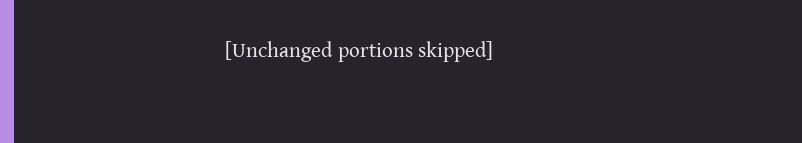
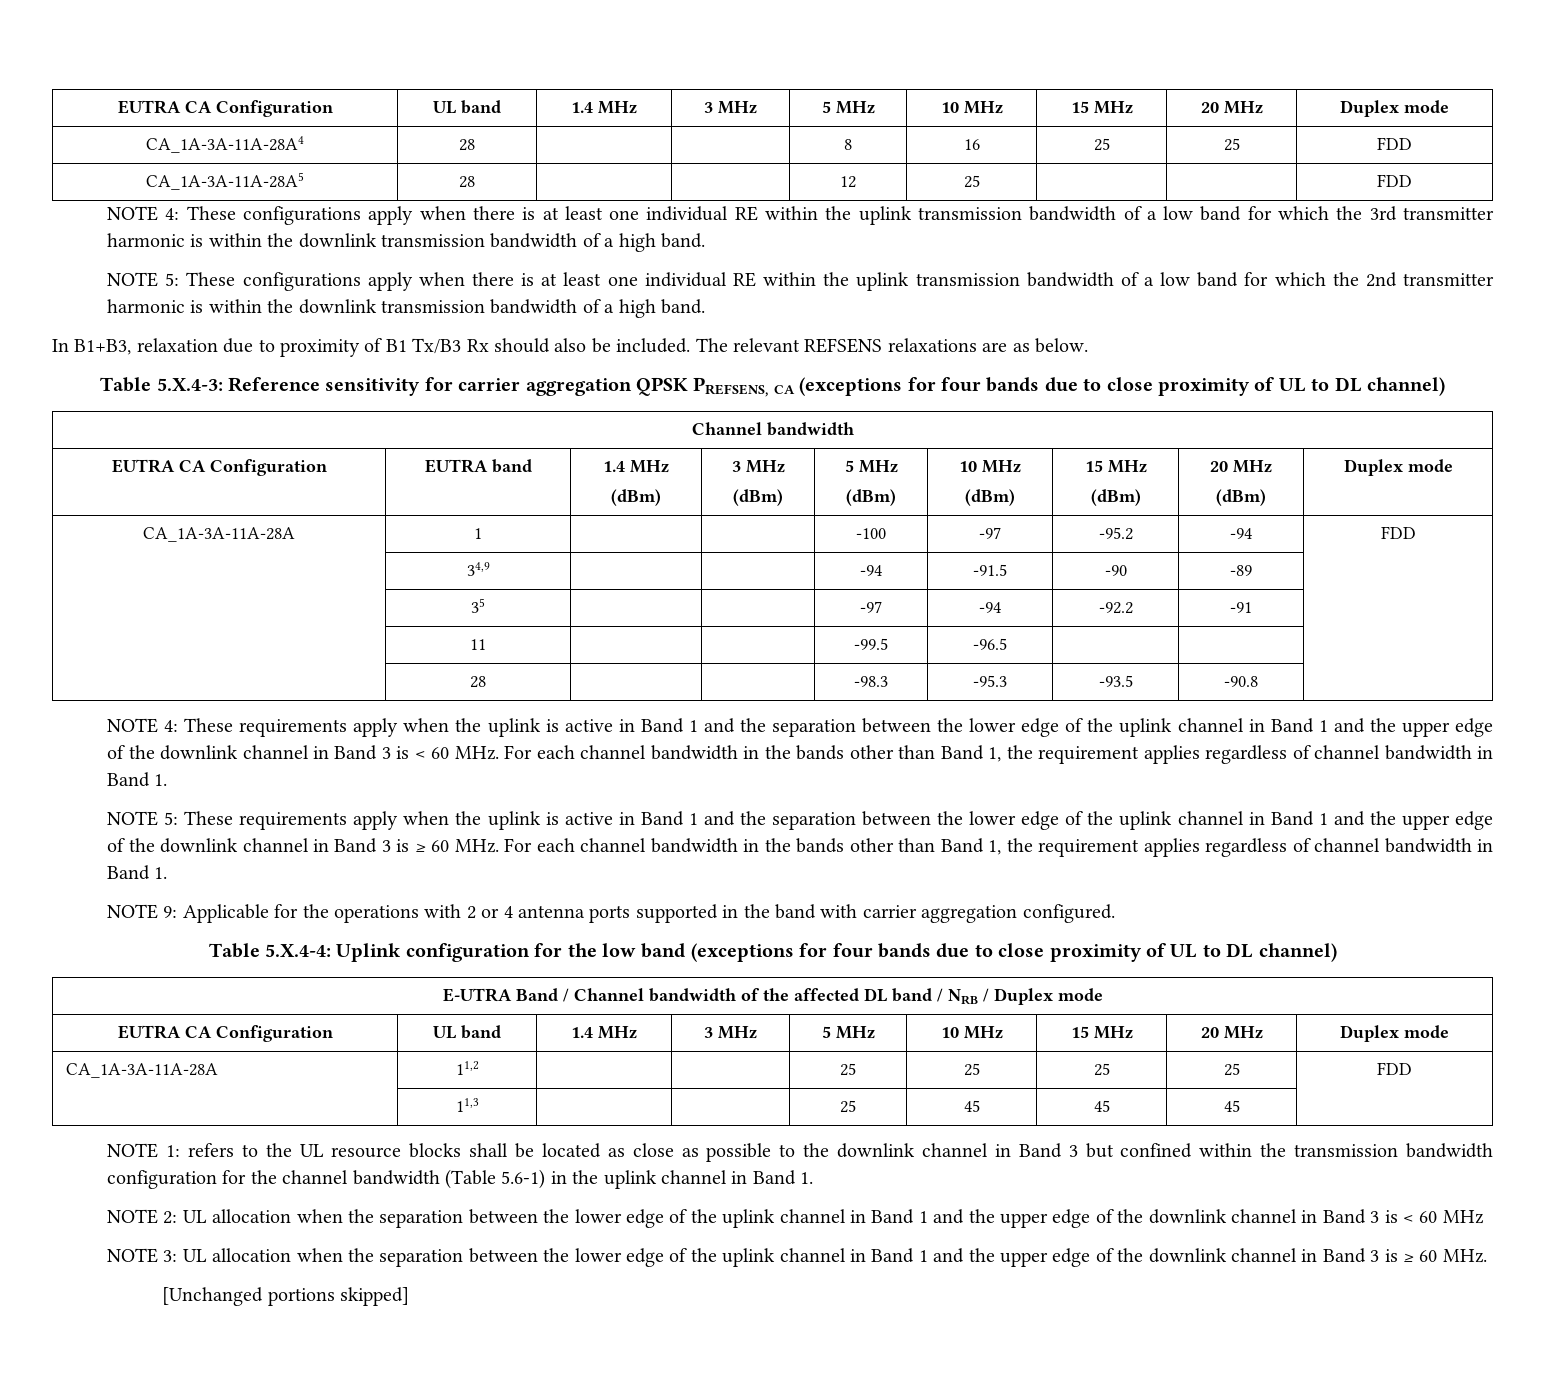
(225, 51) none -> [117,100,333,117] [433,100,501,114] [571,101,637,114] [704,101,757,114] [821,101,875,114] [940,101,1003,114] [1070,101,1133,114] [1200,101,1263,114] [1340,100,1449,117] [146,136,304,153] [459,139,475,151] [844,139,852,150] [963,139,980,150] [1093,138,1110,151] [1223,138,1240,151] [1377,137,1412,150] [146,172,304,190] [459,176,475,188] [840,176,856,188] [963,175,980,188] [1377,174,1412,187] [107,206,1495,225] [107,233,706,252] [107,272,1495,291] [107,299,706,318] [52,338,1088,357] [100,377,1445,397] [691,422,854,436] [111,459,327,476] [424,459,532,473] [603,460,669,473] [611,489,661,506] [731,460,785,473] [733,489,783,506] [844,460,898,473] [846,489,896,506] [959,460,1021,473] [965,489,1015,506] [1084,460,1147,473] [1090,489,1141,506] [1210,460,1272,473] [1216,489,1266,506] [1343,459,1453,476] [143,527,295,542] [473,528,482,539] [856,528,886,539] [979,527,1001,539] [1098,527,1133,540] [1230,528,1252,539] [1380,526,1416,539] [466,562,490,576] [860,565,882,576] [973,564,1007,576] [1104,565,1127,576] [1230,565,1252,576] [470,598,485,613] [860,601,882,613] [979,602,1001,613] [1098,602,1133,614] [1230,602,1252,613] [469,639,486,650] [854,638,888,650] [973,638,1007,650] [469,676,486,688] [854,676,888,687] [973,675,1007,687] [1098,675,1133,687] [1224,676,1258,687] [107,718,1493,737] [107,745,1494,764] [107,772,168,787] [107,811,1493,830] [107,838,1494,857] [107,865,168,880] [107,904,1115,923] [208,943,1337,962] [442,988,1103,1005] [117,1025,333,1042] [433,1025,501,1039] [571,1026,637,1039] [704,1026,757,1039] [821,1026,875,1039] [940,1026,1003,1039] [1070,1026,1133,1039] [1200,1026,1263,1039] [1340,1025,1449,1042] [66,1063,219,1078] [455,1061,479,1075] [840,1063,856,1076] [963,1063,980,1076] [1093,1063,1110,1076] [1223,1063,1240,1076] [1377,1062,1412,1075] [455,1098,479,1112] [840,1100,856,1113] [963,1100,980,1112] [1093,1100,1110,1112] [1223,1100,1240,1112] [107,1143,1494,1162] [107,1169,814,1189] [107,1209,1484,1228] [107,1248,1487,1267] EUTRA CA Configuration | UL band | 1.4 MHz | 3 MHz | 5 MHz | 10 MHz | 15 MHz | 20 MHz | Duplex mode // CA_1A-3A-11A-28A4 | 28 | | | 8 | 16 | 25 | 25 | FDD // CA_1A-3A-11A-28A5 | 28 | | | 12 | 25 | | | FDD // NOTE 4: These configurations apply when there is at least one individual RE within the uplink transmission bandwidth of a low band for which the 3rd transmitter harmonic is within the downlink transmission bandwidth of a high band. // NOTE 5: These configurations apply when there is at least one individual RE within the uplink transmission bandwidth of a low band for which the 2nd transmitter harmonic is within the downlink transmission bandwidth of a high band. // In B1+B3, relaxation due to proximity of B1 Tx/B3 Rx should also be included. The relevant REFSENS relaxations are as below. // Table 5.X.4-3: Reference sensitivity for carrier aggregation QPSK PREFSENS, CA (exceptions for four bands due to close proximity of UL to DL channel) // Channel bandwidth // EUTRA CA Configuration | EUTRA band | 1.4 MHz // (dBm) | 3 MHz // (dBm) | 5 MHz // (dBm) | 10 MHz // (dBm) | 15 MHz // (dBm) | 20 MHz // (dBm) | Duplex mode // CA_1A-3A-11A-28A | 1 | | | -100 | -97 | -95.2 | -94 | FDD // | 34,9 | | | -94 | -91.5 | -90 | -89 | // | 35 | | | -97 | -94 | -92.2 | -91 | // | 11 | | | -99.5 | -96.5 | | | // | 28 | | | -98.3 | -95.3 | -93.5 | -90.8 | // NOTE 4: These requirements apply when the uplink is active in Band 1 and the separation between the lower edge of the uplink channel in Band 1 and the upper edge of the downlink channel in Band 3 is < 60 MHz. For each channel bandwidth in the bands other than Band 1, the requirement applies regardless of channel bandwidth in Band 1. // NOTE 5: These requirements apply when the uplink is active in Band 1 and the separation between the lower edge of the uplink channel in Band 1 and the upper edge of the downlink channel in Band 3 is ≥ 60 MHz. For each channel bandwidth in the bands other than Band 1, the requirement applies regardless of channel bandwidth in Band 1. // NOTE 9: Applicable for the operations with 2 or 4 antenna ports supported in the band with carrier aggregation configured. // Table 5.X.4-4: Uplink configuration for the low band (exceptions for four bands due to close proximity of UL to DL channel) // E-UTRA Band / Channel bandwidth of the affected DL band / NRB / Duplex mode // EUTRA CA Configuration | UL band | 1.4 MHz | 3 MHz | 5 MHz | 10 MHz | 15 MHz | 20 MHz | Duplex mode // CA_1A-3A-11A-28A | 11,2 | | | 25 | 25 | 25 | 25 | FDD // | 11,3 | | | 25 | 45 | 45 | 45 | // NOTE 1: refers to the UL resource blocks shall be located as close as possible to the downlink channel in Band 3 but confined within the transmission bandwidth configuration for the channel bandwidth (Table 5.6-1) in the uplink channel in Band 1. // NOTE 2: UL allocation when the separation between the lower edge of the uplink channel in Band 1 and the upper edge of the downlink channel in Band 3 is < 60 MHz // NOTE 3: UL allocation when the separation between the lower edge of the uplink channel in Band 1 and the upper edge of the downlink channel in Band 3 is ≥ 60 MHz. //

